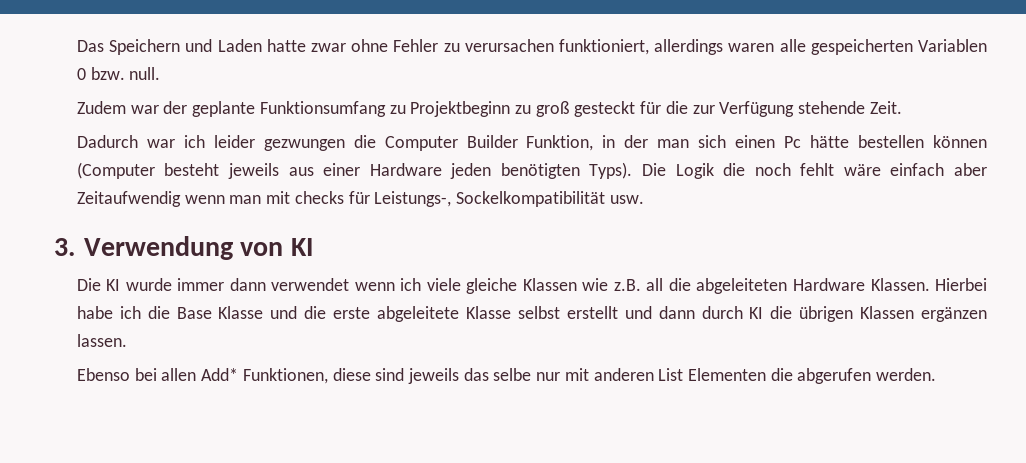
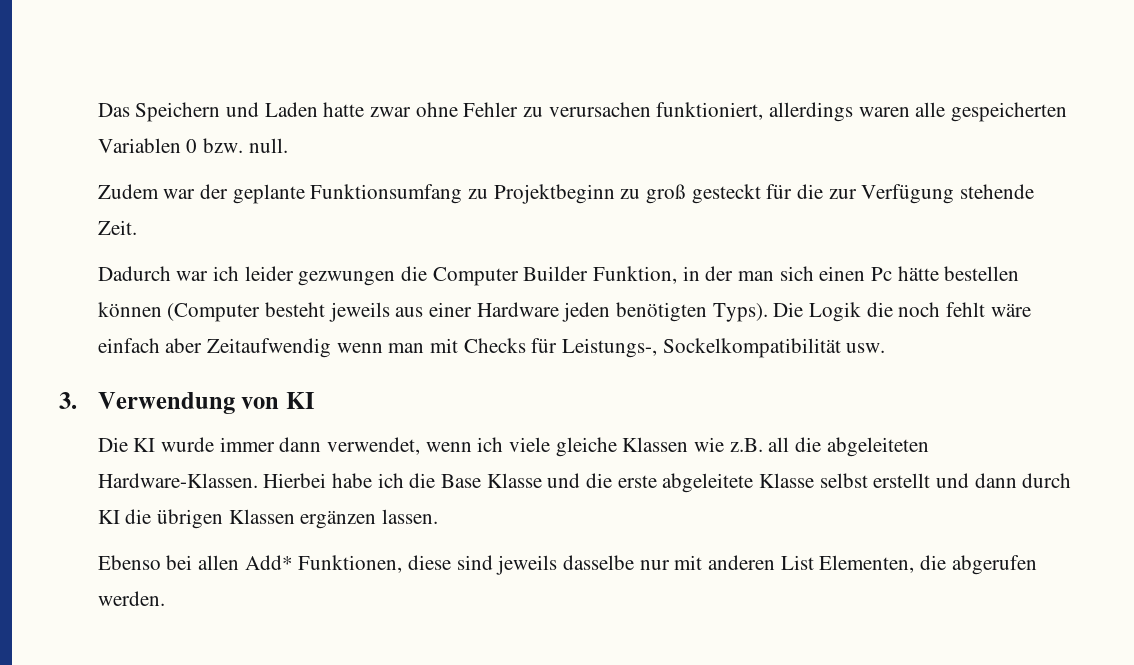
[294,191,344,204] checks -> [463,338,526,353] Checks
[271,278,350,291] verwendet -> [326,437,420,455] verwendet,
[792,278,930,291] Hardware Klassen. -> [97,473,258,488] Hardware-Klassen.
[463,368,532,381] das selbe -> [562,555,634,570] dasselbe
[688,368,767,381] Elementen -> [819,555,915,573] Elementen,

